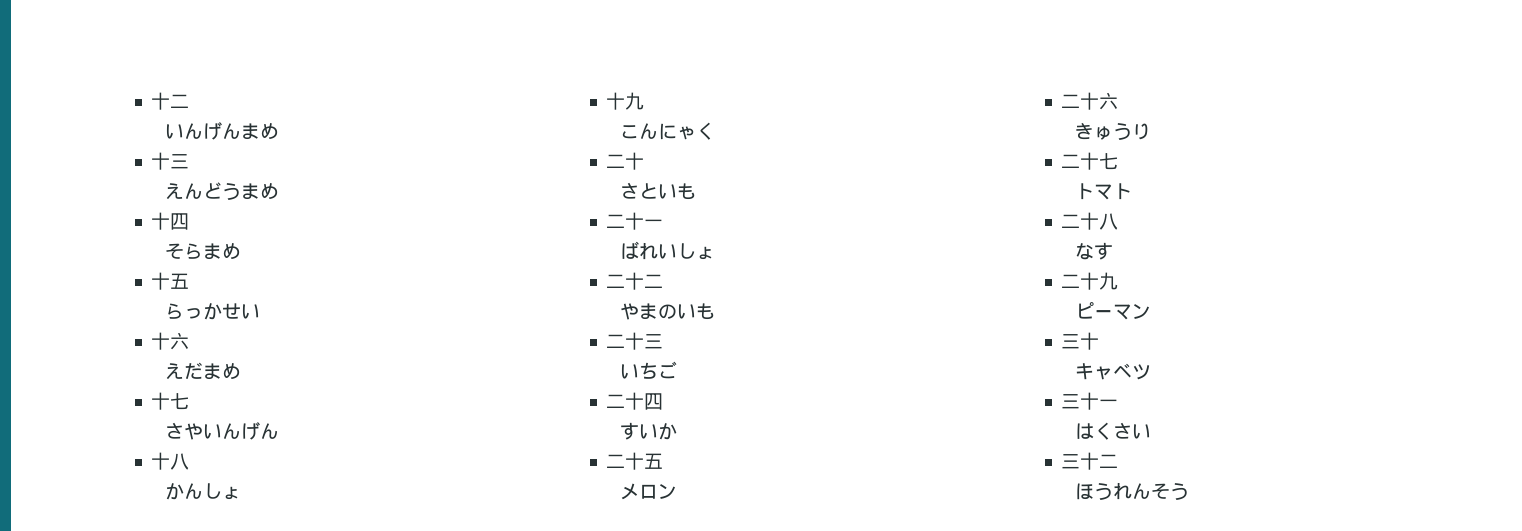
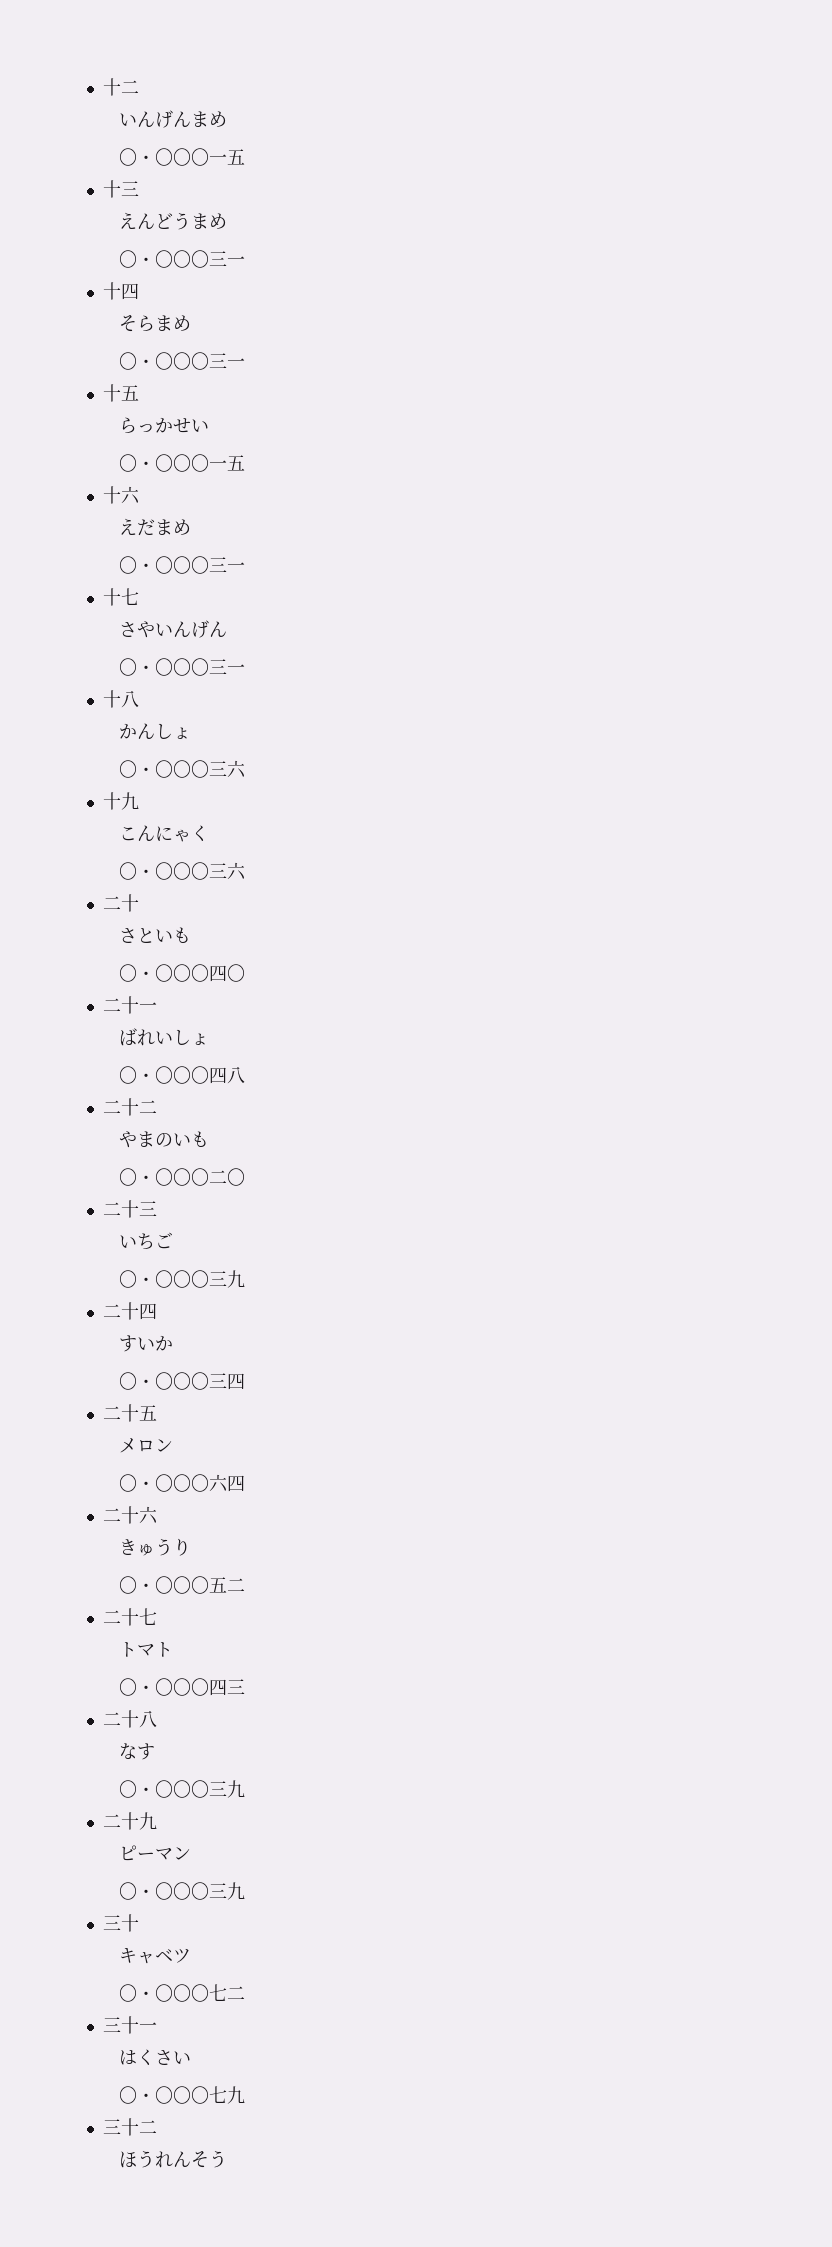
(279, 131) none -> [118,148,245,166] // 〇・〇〇〇一五
(279, 191) none -> [118,250,245,268] // 〇・〇〇〇三一
(241, 251) none -> [118,352,245,370] // 〇・〇〇〇三一
(260, 311) none -> [118,454,245,472] // 〇・〇〇〇一五
(241, 371) none -> [118,556,245,574] // 〇・〇〇〇三一
(279, 431) none -> [118,658,245,676] // 〇・〇〇〇三一
(241, 493) none -> [118,760,246,778] // 〇・〇〇〇三六
(715, 131) none -> [118,862,246,880] // 〇・〇〇〇三六
(696, 191) none -> [118,964,245,982] // 〇・〇〇〇四〇
(715, 253) none -> [118,1066,245,1084] // 〇・〇〇〇四八
(715, 311) none -> [118,1168,245,1186] // 〇・〇〇〇二〇
(677, 370) none -> [118,1270,245,1288] // 〇・〇〇〇三九
(677, 431) none -> [118,1372,245,1390] // 〇・〇〇〇三四
(677, 491) none -> [118,1474,245,1492] // 〇・〇〇〇六四
(1151, 131) none -> [118,1576,245,1594] // 〇・〇〇〇五二
(1132, 191) none -> [118,1678,245,1696] // 〇・〇〇〇四三
(1113, 251) none -> [118,1780,245,1798] // 〇・〇〇〇三九
(1151, 311) none -> [118,1882,245,1900] // 〇・〇〇〇三九
(1151, 372) none -> [118,1984,245,2002] // 〇・〇〇〇七二
(1151, 431) none -> [118,2086,245,2104] // 〇・〇〇〇七九

